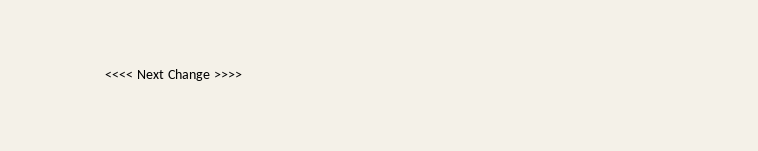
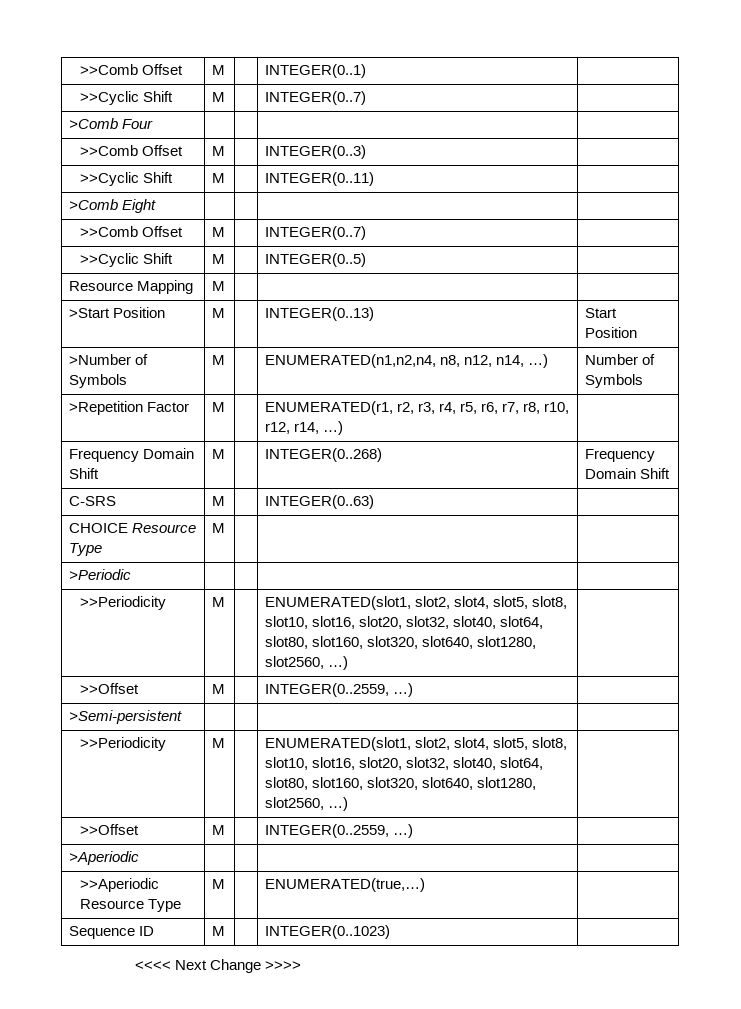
(105, 75) none -> [80,64,184,75] [211,65,225,75] [264,64,366,78] [80,91,174,105] [211,92,225,102] [264,91,366,105] [68,118,154,129] [80,145,184,156] [211,146,225,156] [264,145,366,159] [80,172,174,186] [211,173,225,183] [264,172,374,186] [68,199,157,213] [80,226,184,237] [211,227,225,237] [264,226,366,240] [80,253,174,267] [211,254,225,264] [264,253,366,267] [68,280,194,294] [211,281,225,291] [68,307,166,318] [211,308,225,318] [264,307,374,321] [584,308,617,318] [584,327,637,338] [68,354,149,365] [68,374,127,388] [211,355,225,365] [264,354,549,368] [584,354,656,365] [584,374,643,388] [68,401,190,415] [211,402,225,412] [264,401,570,415] [264,421,344,435] [68,448,195,462] [68,468,99,479] [211,449,225,459] [264,448,382,462] [584,449,655,462] [584,468,671,479] [68,496,116,506] [211,496,225,506] [264,495,374,509] [68,523,197,533] [68,543,102,556] [211,523,225,533] [68,569,131,580] [80,596,167,610] [211,597,225,607] [264,596,568,610] [264,616,544,629] [264,636,537,649] [264,656,349,670] [80,683,140,694] [211,684,225,694] [264,683,414,697] [68,710,182,724] [80,737,167,751] [211,738,225,748] [264,737,568,751] [264,757,544,770] [264,777,537,790] [264,797,349,811] [80,824,140,835] [211,825,225,835] [264,824,414,838] [68,851,139,865] [80,878,160,892] [80,899,182,912] [211,879,225,889] [264,878,425,892] [68,926,155,939] [211,926,225,936] [264,925,390,939] >>Comb Offset | M | | INTEGER(0..1) | // >>Cyclic Shift | M | | INTEGER(0..7) | // >Comb Four | | | | // >>Comb Offset | M | | INTEGER(0..3) | // >>Cyclic Shift | M | | INTEGER(0..11) | // >Comb Eight | | | | // >>Comb Offset | M | | INTEGER(0..7) | // >>Cyclic Shift | M | | INTEGER(0..5) | // Resource Mapping | M | | | // >Start Position | M | | INTEGER(0..13) | Start Position // >Number of Symbols | M | | ENUMERATED(n1,n2,n4, n8, n12, n14, …) | Number of Symbols // >Repetition Factor | M | | ENUMERATED(r1, r2, r3, r4, r5, r6, r7, r8, r10, r12, r14, …) | // Frequency Domain Shift | M | | INTEGER(0..268) | Frequency Domain Shift // C-SRS | M | | INTEGER(0..63) | // CHOICE Resource Type | M | | | // >Periodic | | | | // >>Periodicity | M | | ENUMERATED(slot1, slot2, slot4, slot5, slot8, slot10, slot16, slot20, slot32, slot40, slot64, slot80, slot160, slot320, slot640, slot1280, slot2560, …) | // >>Offset | M | | INTEGER(0..2559, …) | // >Semi-persistent | | | | // >>Periodicity | M | | ENUMERATED(slot1, slot2, slot4, slot5, slot8, slot10, slot16, slot20, slot32, slot40, slot64, slot80, slot160, slot320, slot640, slot1280, slot2560, …) | // >>Offset | M | | INTEGER(0..2559, …) | // >Aperiodic | | | | // >>Aperiodic Resource Type | M | | ENUMERATED(true,…) | // Sequence ID | M | | INTEGER(0..1023) | //

